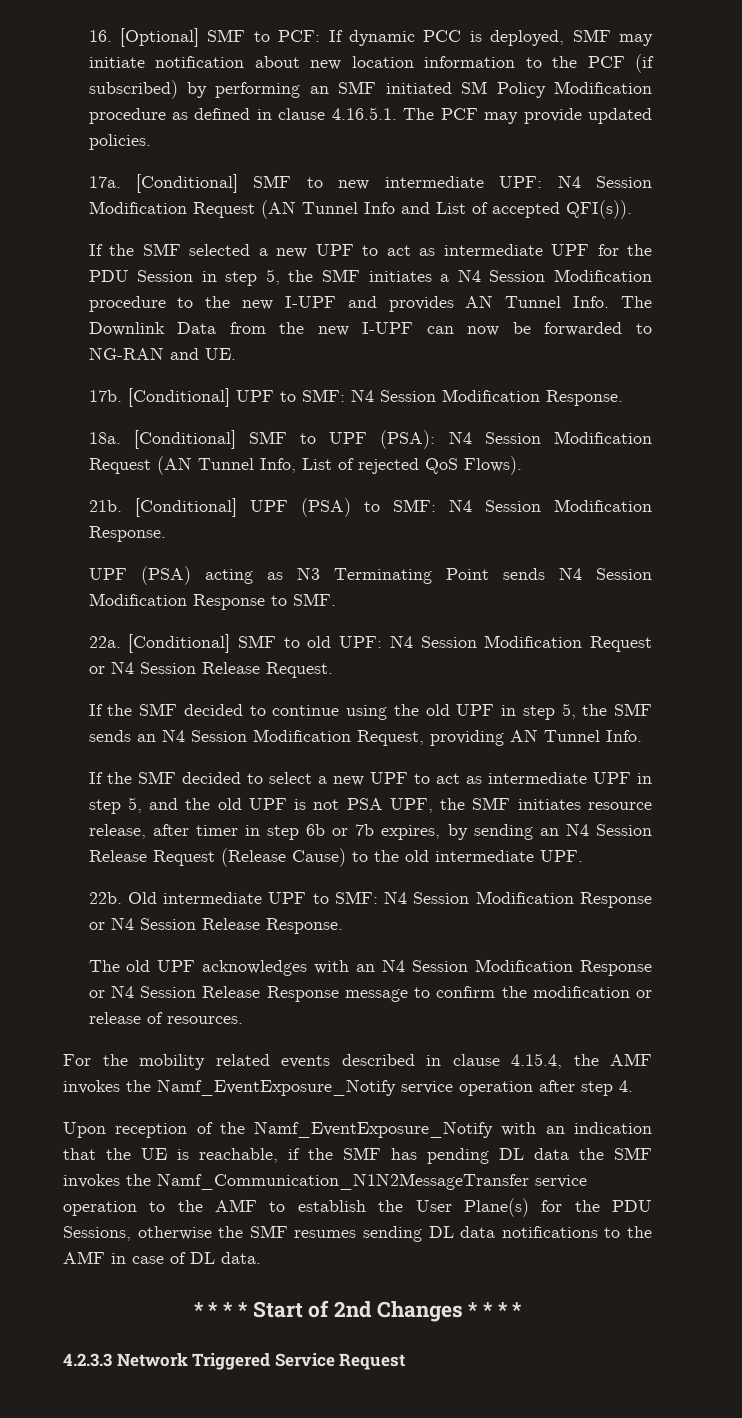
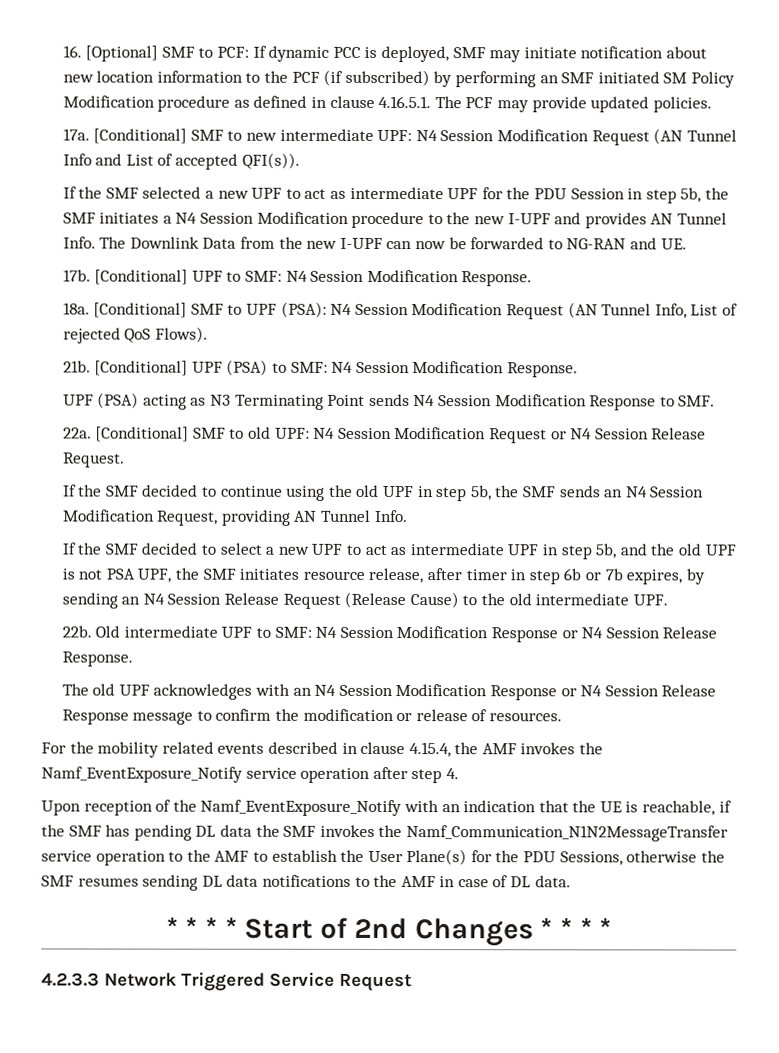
[265,269,280,285] 5, -> [680,187,702,203] 5b,
[561,703,576,719] 5, -> [470,485,492,501] 5b,
[127,797,142,813] 5, -> [595,543,617,559] 5b,

